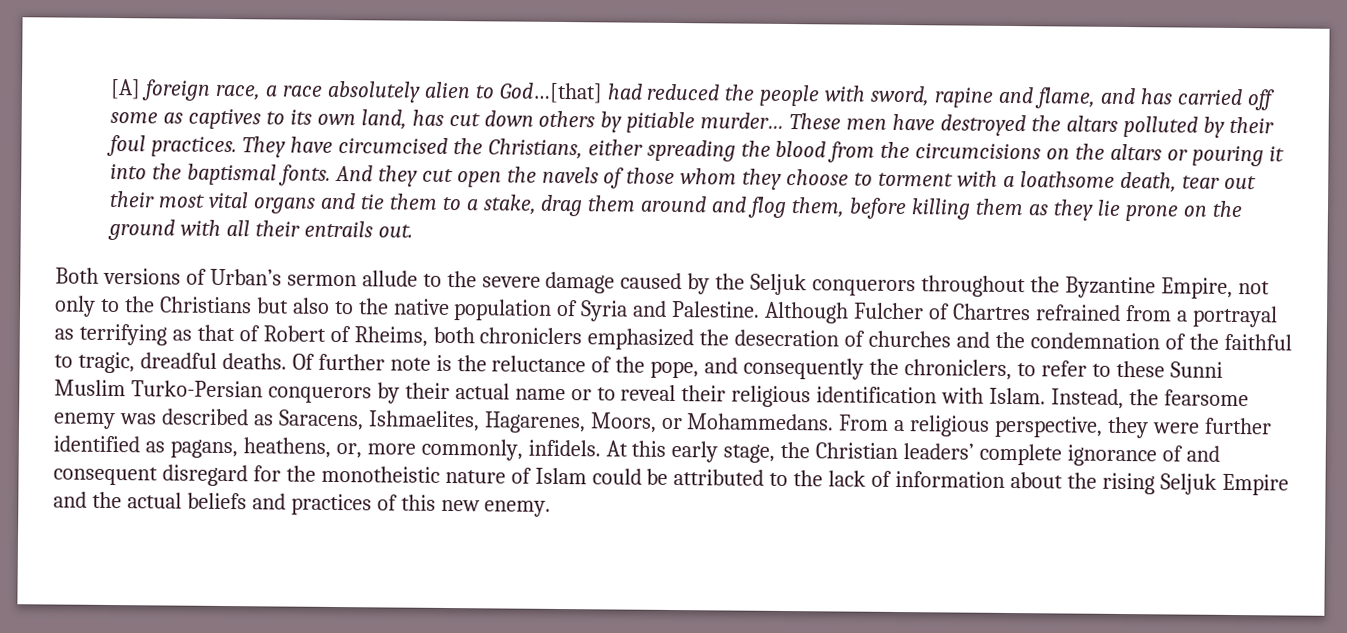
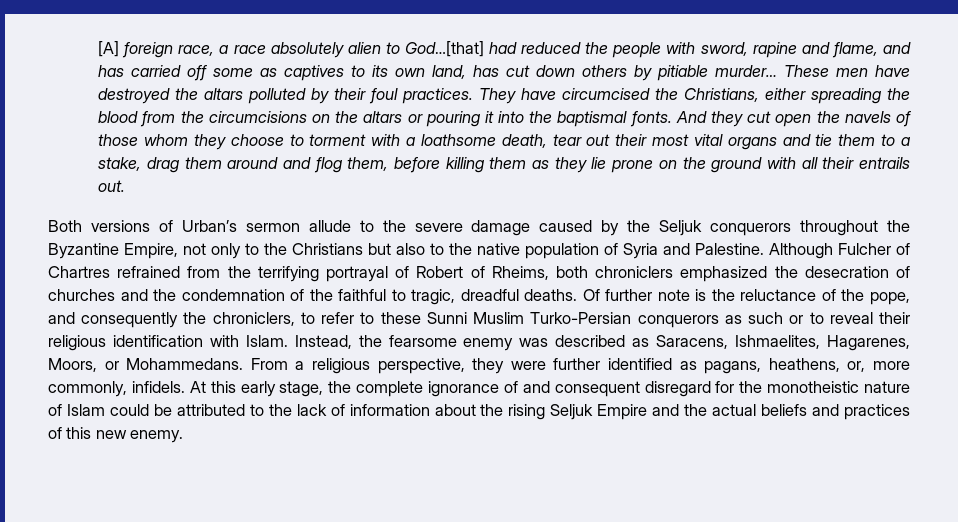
[1175,305,1278,328] [54,323,235,346] a portrayal as terrifying as that -> [227,266,389,282] the terrifying portrayal
[376,382,566,404] by their actual name -> [724,312,784,324] as such
[815,442,975,460] Christian leaders’ -> (352, 387) none

